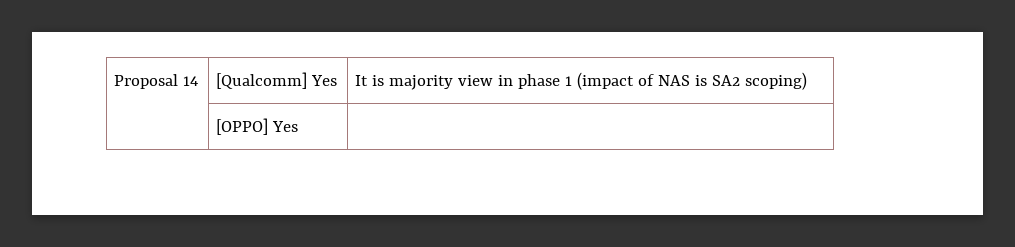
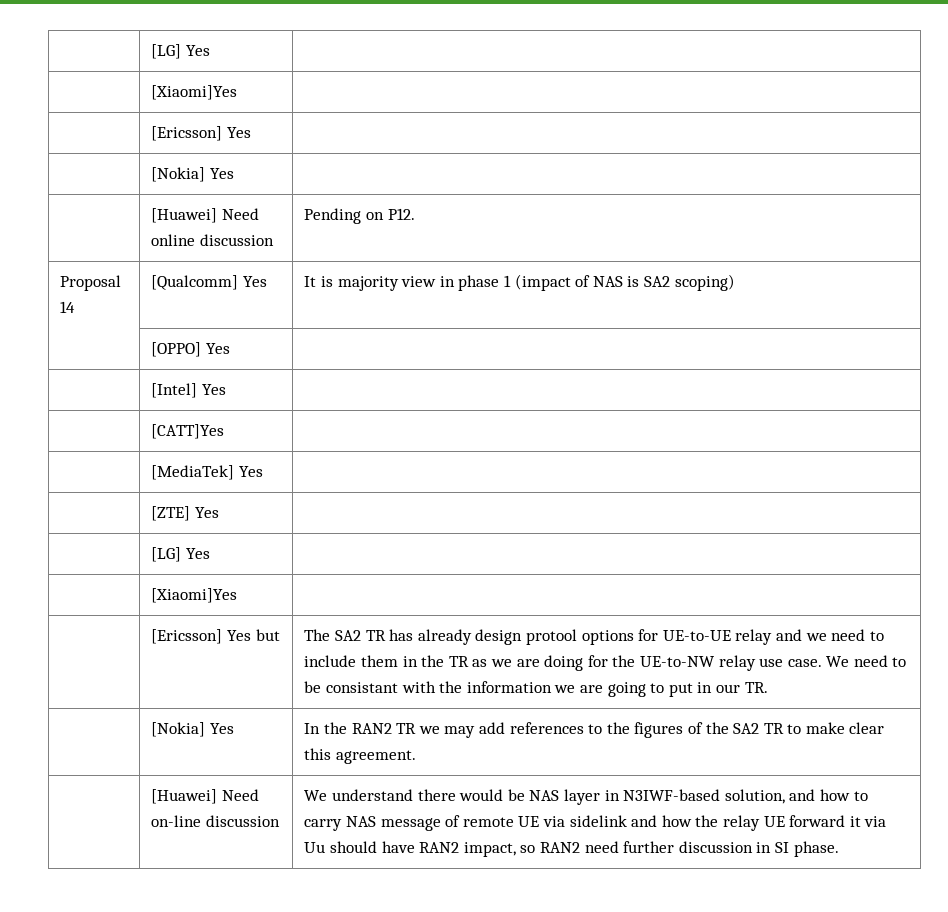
(113, 81) none -> [151,44,211,59] [151,85,238,100] [151,126,252,141] [151,167,235,182] [151,208,260,223] [151,234,275,246] [304,208,415,224] | [LG] Yes | // | [Xiaomi]Yes | // | [Ericsson] Yes | // | [Nokia] Yes | // | [Huawei] Need online discussion | Pending on P12. //
(298, 126) none -> [151,383,227,398] [151,424,225,439] [151,465,264,480] [151,506,220,521] [151,547,211,562] [151,588,238,603] [151,629,280,644] [304,629,884,645] [304,655,907,671] [304,681,768,697] [151,722,235,737] [304,722,885,738] [304,748,417,764] [151,789,260,804] [151,815,281,827] [304,789,868,805] [304,815,887,831] [304,841,839,857] // | [Intel] Yes | // | [CATT]Yes | // | [MediaTek] Yes | // | [ZTE] Yes | // | [LG] Yes | // | [Xiaomi]Yes | // | [Ericsson] Yes but | The SA2 TR has already design protool options for UE-to-UE relay and we need to include them in the TR as we are doing for the UE-to-NW relay use case. We need to be consistant with the information we are going to put in our TR. // | [Nokia] Yes | In the RAN2 TR we may add references to the figures of the SA2 TR to make clear this agreement. // | [Huawei] Need on-line discussion | We understand there would be NAS layer in N3IWF-based solution, and how to carry NAS message of remote UE via sidelink and how the relay UE forward it via Uu should have RAN2 impact, so RAN2 need further discussion in SI phase.

